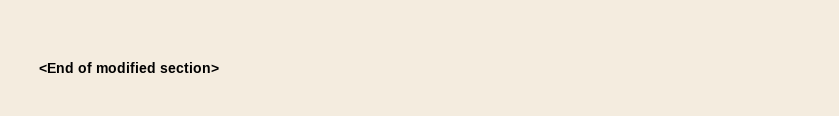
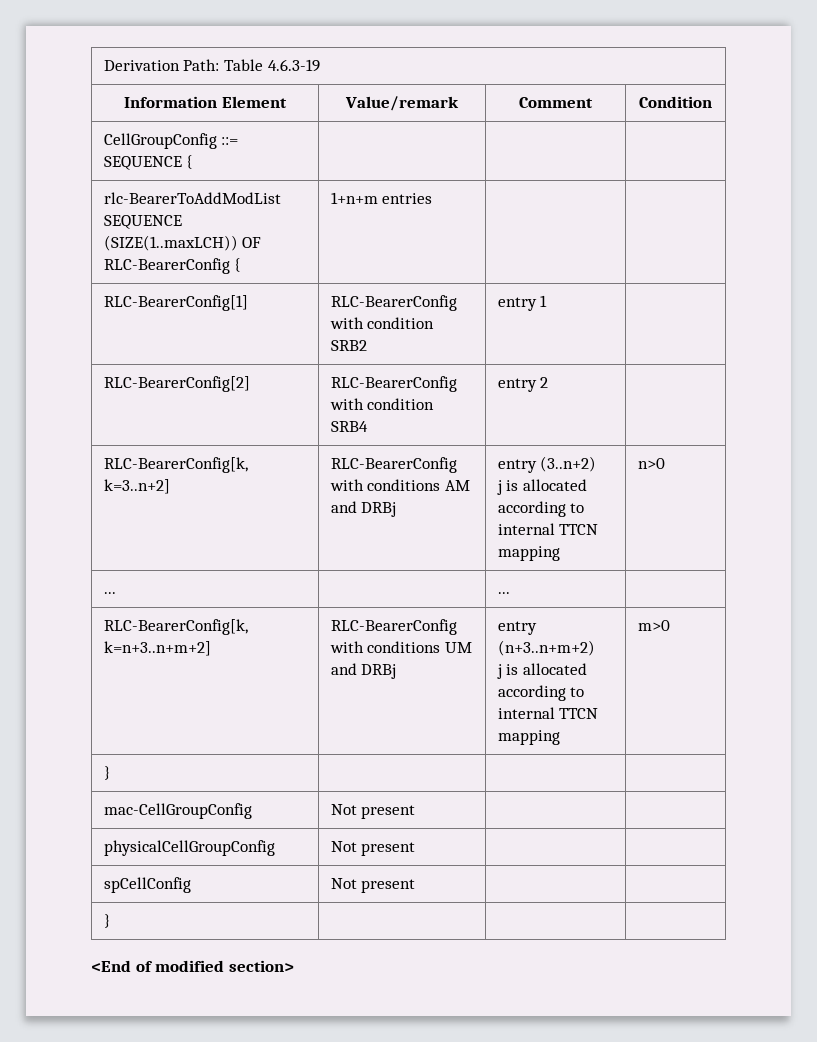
(39, 67) none -> [103,59,320,72] [124,96,287,108] [345,96,459,111] [519,97,593,108] [639,96,712,108] [103,133,239,149] [103,155,194,170] [103,192,281,204] [103,215,182,229] [103,235,262,251] [103,258,242,274] [330,192,433,204] [103,295,248,311] [330,295,457,311] [329,317,435,329] [330,340,367,351] [497,295,548,311] [103,376,250,392] [330,376,457,392] [329,398,435,410] [330,421,368,432] [497,377,549,392] [103,457,248,473] [103,479,170,494] [330,457,457,473] [329,479,471,491] [330,501,397,517] [497,456,597,473] [496,479,588,495] [497,501,585,517] [497,523,599,535] [497,546,560,561] [637,458,665,469] [103,592,116,594] [497,592,510,594] [103,619,248,635] [103,641,211,656] [330,619,457,635] [329,641,473,653] [330,663,397,679] [497,621,537,635] [497,640,595,656] [496,663,588,679] [497,685,585,701] [497,707,599,719] [497,730,560,745] [637,620,670,631] [103,766,111,780] [103,803,252,819] [330,804,416,819] [103,840,275,856] [330,841,416,856] [103,877,191,893] [330,878,416,893] [103,914,111,928] Derivation Path: Table 4.6.3-19 // Information Element | Value/remark | Comment | Condition // CellGroupConfig ::= SEQUENCE { | | | // rlc-BearerToAddModList SEQUENCE (SIZE(1..maxLCH)) OF RLC-BearerConfig { | 1+n+m entries | | // RLC-BearerConfig[1] | RLC-BearerConfig with condition SRB2 | entry 1 | // RLC-BearerConfig[2] | RLC-BearerConfig with condition SRB4 | entry 2 | // RLC-BearerConfig[k, k=3..n+2] | RLC-BearerConfig with conditions AM and DRBj | entry (3..n+2) // j is allocated according to internal TTCN mapping | n>0 // ... | | ... | // RLC-BearerConfig[k, k=n+3..n+m+2] | RLC-BearerConfig with conditions UM and DRBj | entry (n+3..n+m+2) // j is allocated according to internal TTCN mapping | m>0 // } | | | // mac-CellGroupConfig | Not present | | // physicalCellGroupConfig | Not present | | // spCellConfig | Not present | | // } | | | //

